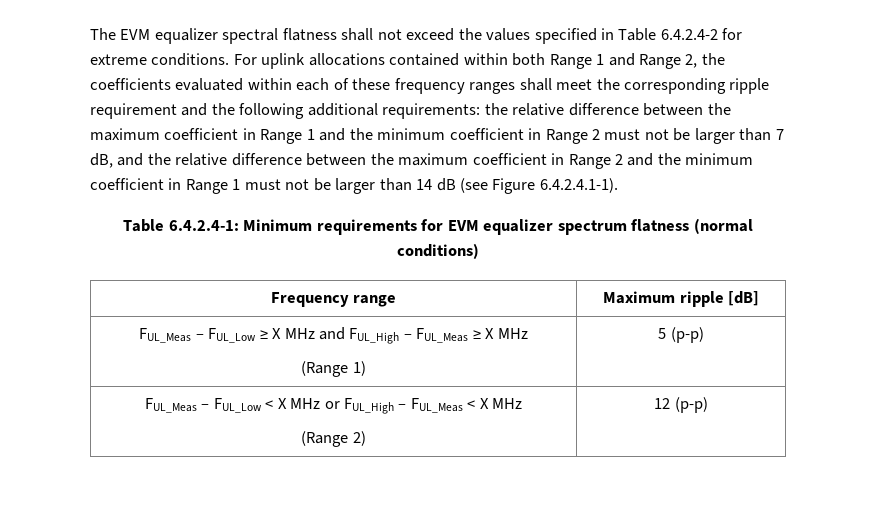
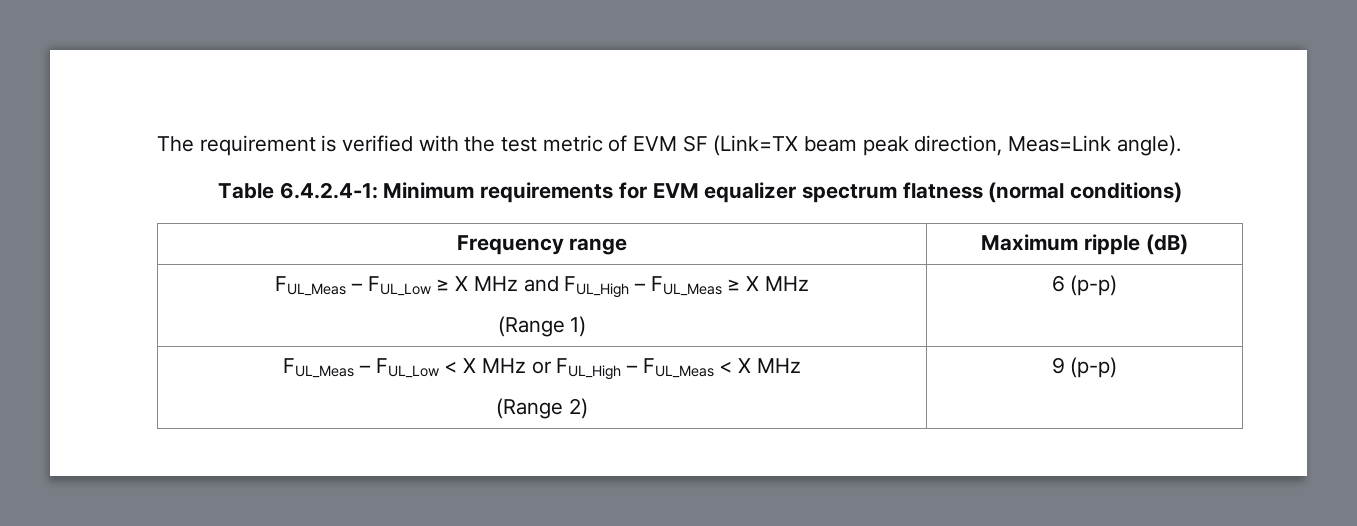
[120,28,743,44] [90,53,725,69] [90,78,770,94] [90,103,731,119] [90,128,784,144] [90,153,754,169] [90,178,618,194] EVM equalizer spectral flatness shall not exceed the values specified in Table 6.4.2.4-2 for extreme conditions. For uplink allocations contained within both Range 1 and Range 2, the coefficients evaluated within each of these frequency ranges shall meet the corresponding ripple requirement and the following additional requirements: the relative difference between the maximum coefficient in Range 1 and the minimum coefficient in Range 2 must not be larger than 7 dB, and the relative difference between the maximum coefficient in Range 2 and the minimum coefficient in Range 1 must not be larger than 14 dB (see Figure 6.4.2.4.1-1). -> [199,135,1181,156] requirement is verified with the test metric of EVM SF (Link=TX beam peak direction, Meas=Link angle).
[727,291,759,306] [dB] -> [1145,234,1188,255] (dB)
[658,328,667,339] 5 -> [1051,275,1065,292] 6
[654,398,671,409] 12 -> [1051,357,1065,374] 9

